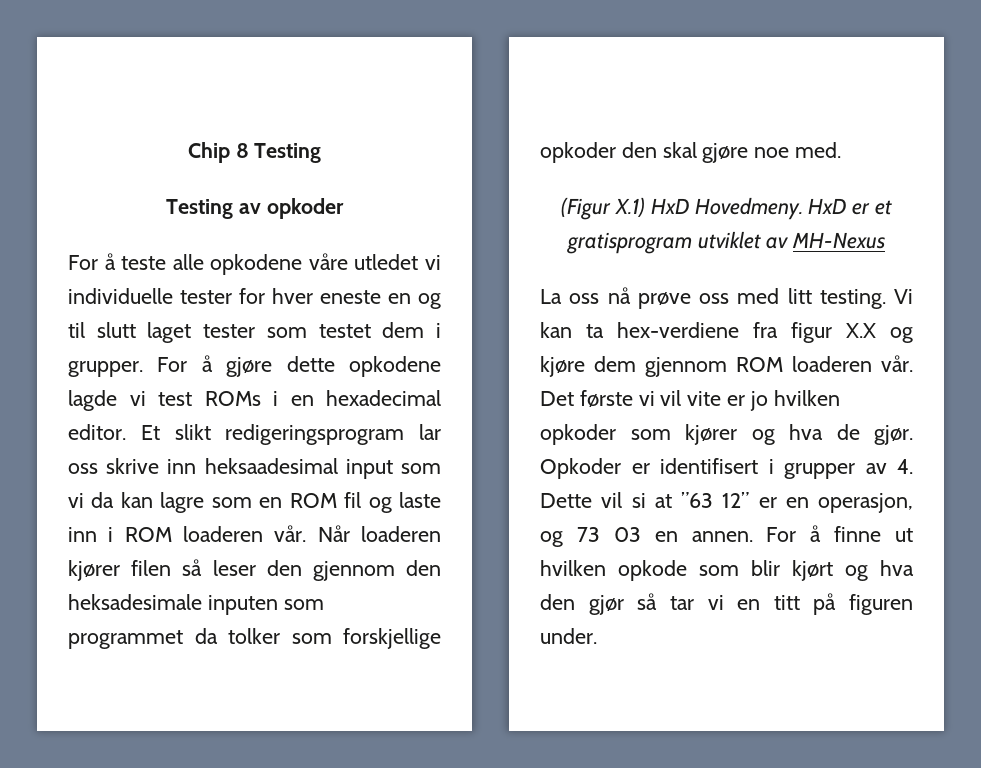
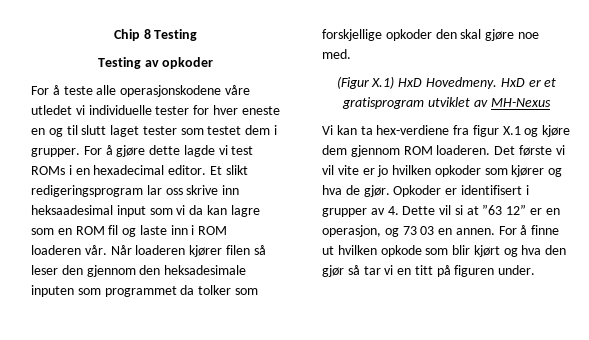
[210,254,303,275] opkodene -> [120,85,222,97] operasjonskodene
[349,356,441,377] opkodene -> (181, 150) none
[540,287,886,309] La oss nå prøve oss med litt testing. -> (551, 102) none
[846,323,876,338] X.X -> [502,126,521,135] X.1
[792,355,914,372] loaderen vår. -> [436,145,491,155] loaderen.

